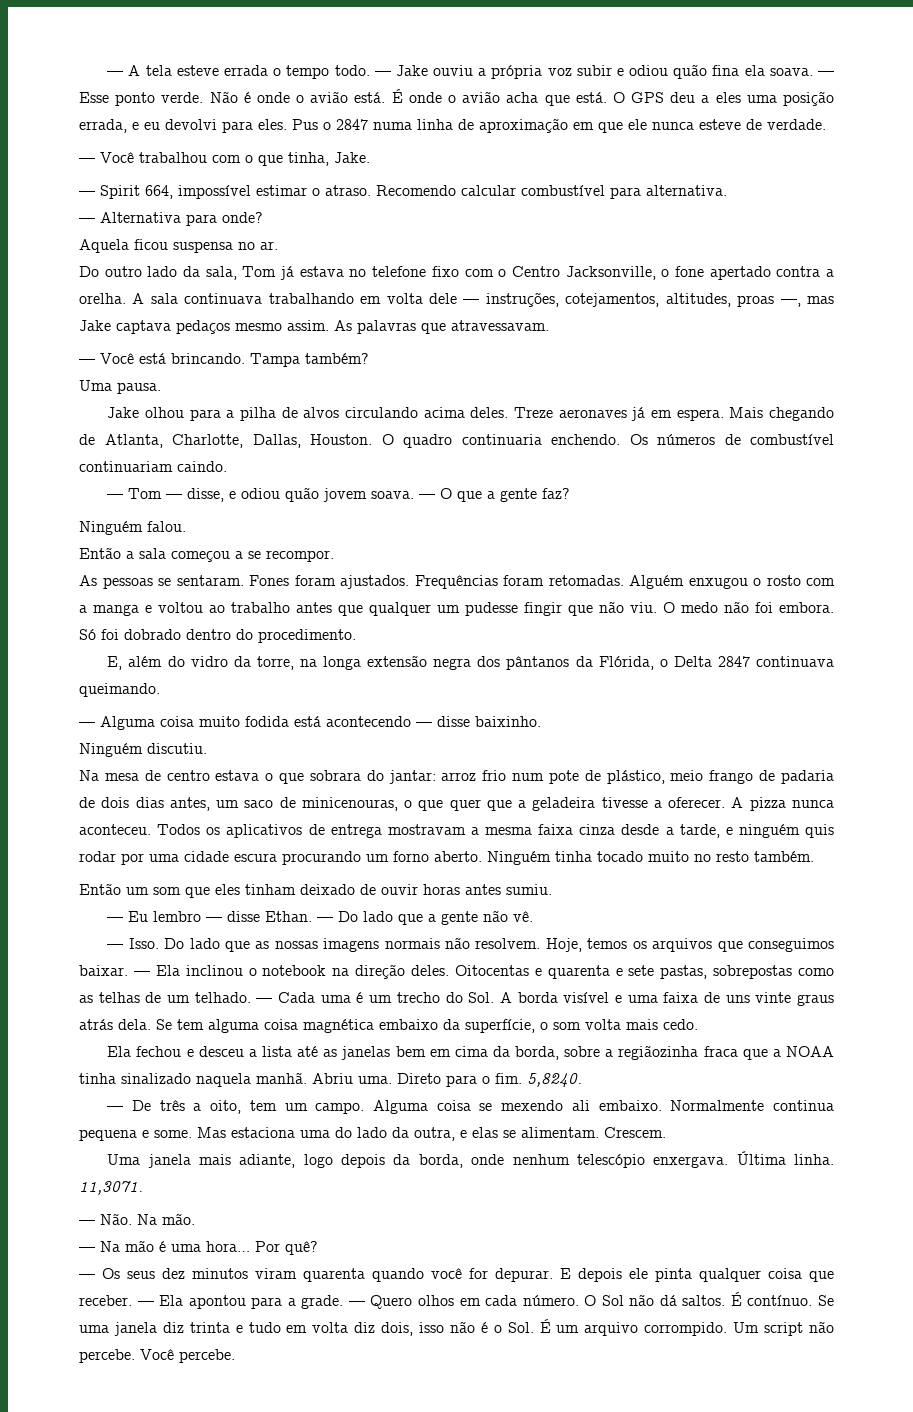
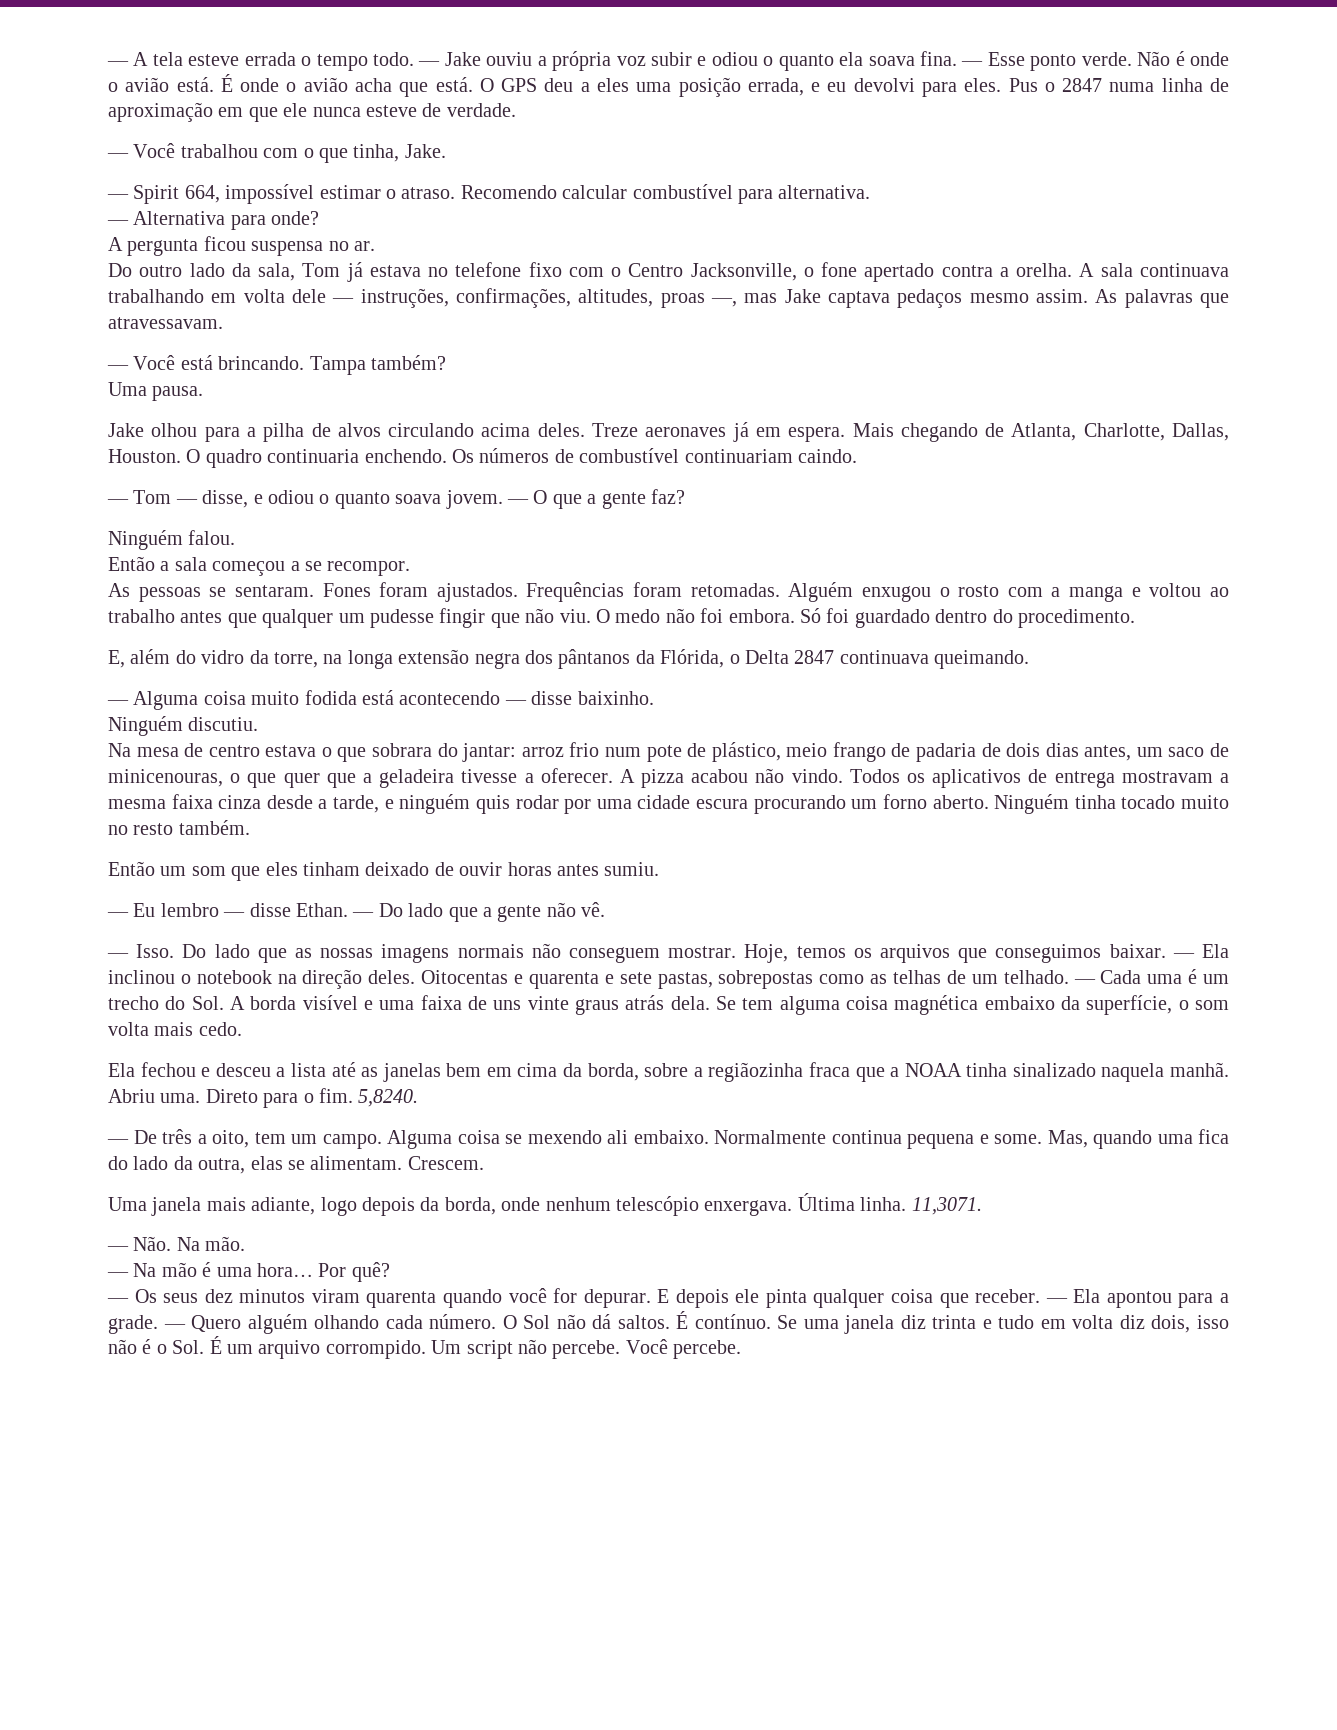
[673,64,813,79] quão fina ela soava. -> [763,51,958,71] o quanto ela soava fina.
[79,239,129,253] Aquela -> [108,237,199,256] A pergunta
[565,293,660,307] cotejamentos, -> [456,288,571,308] confirmações,
[285,487,415,502] quão jovem soava. -> [319,490,503,509] o quanto soava jovem.
[124,629,181,640] dobrado -> [854,609,930,628] guardado
[792,800,835,808] [79,824,151,835] nunca aconteceu. -> [691,768,843,783] acabou não vindo.
[475,938,541,949] resolvem. -> [569,946,737,963] conseguem mostrar.
[197,1127,330,1138] Mas estaciona uma -> [1047,1129,1229,1149] Mas, quando uma fica
[460,1130,467,1138] e -> (246, 1166) none
[417,1295,481,1306] olhos em -> [247,1314,380,1334] alguém olhando

